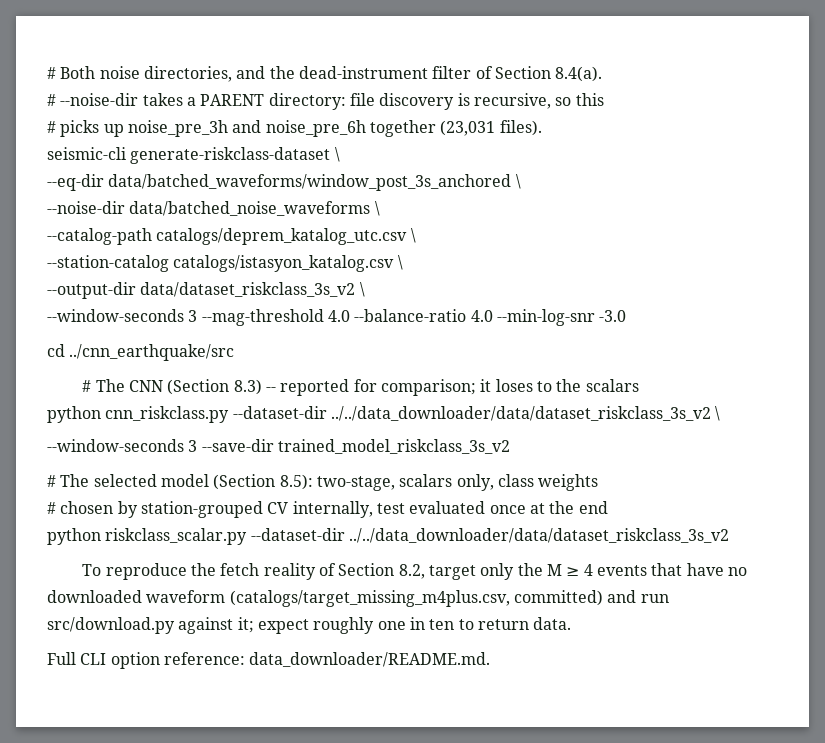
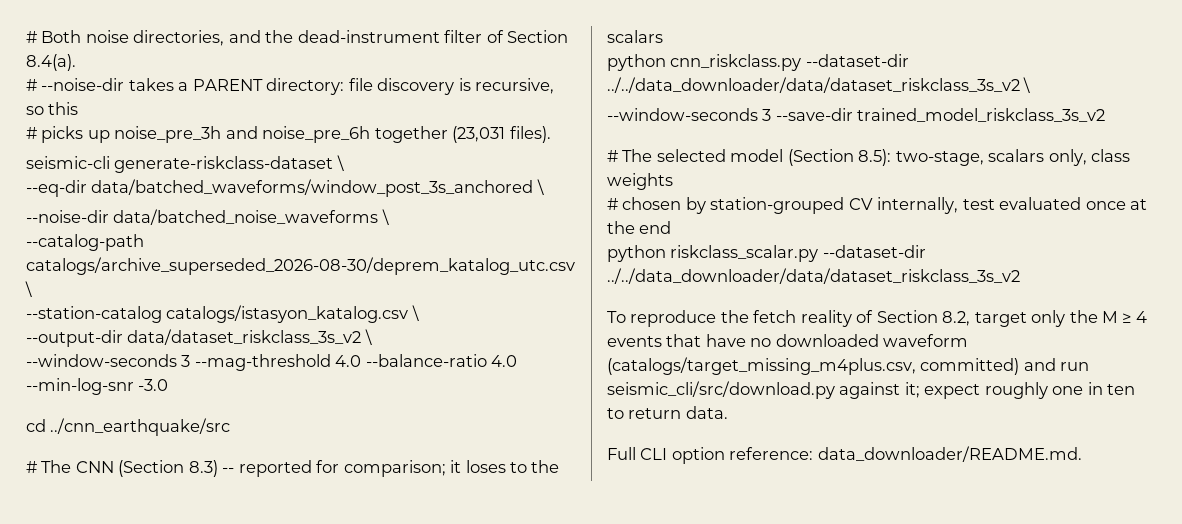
[156,228,408,245] catalogs/deprem_katalog_utc.csv -> [26,257,575,275] catalogs/archive_superseded_2026-08-30/deprem_katalog_utc.csv
[47,617,175,634] src/download.py -> [607,381,835,399] seismic_cli/src/download.py

